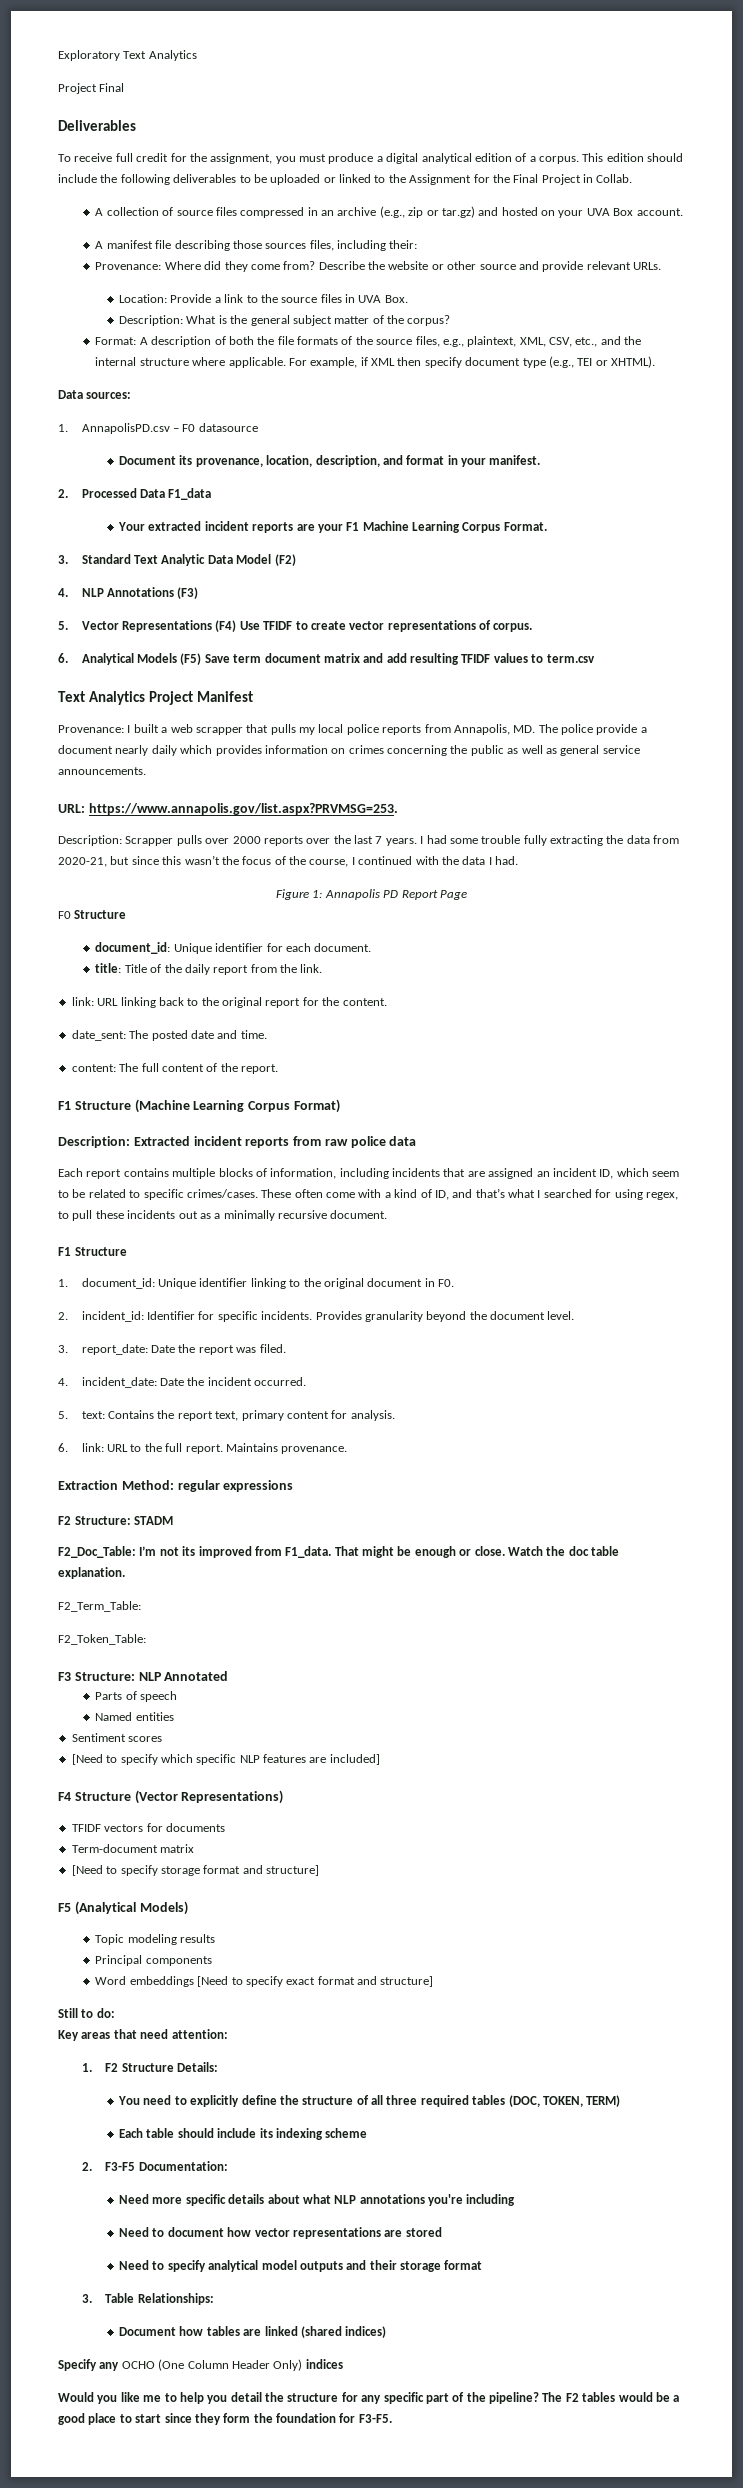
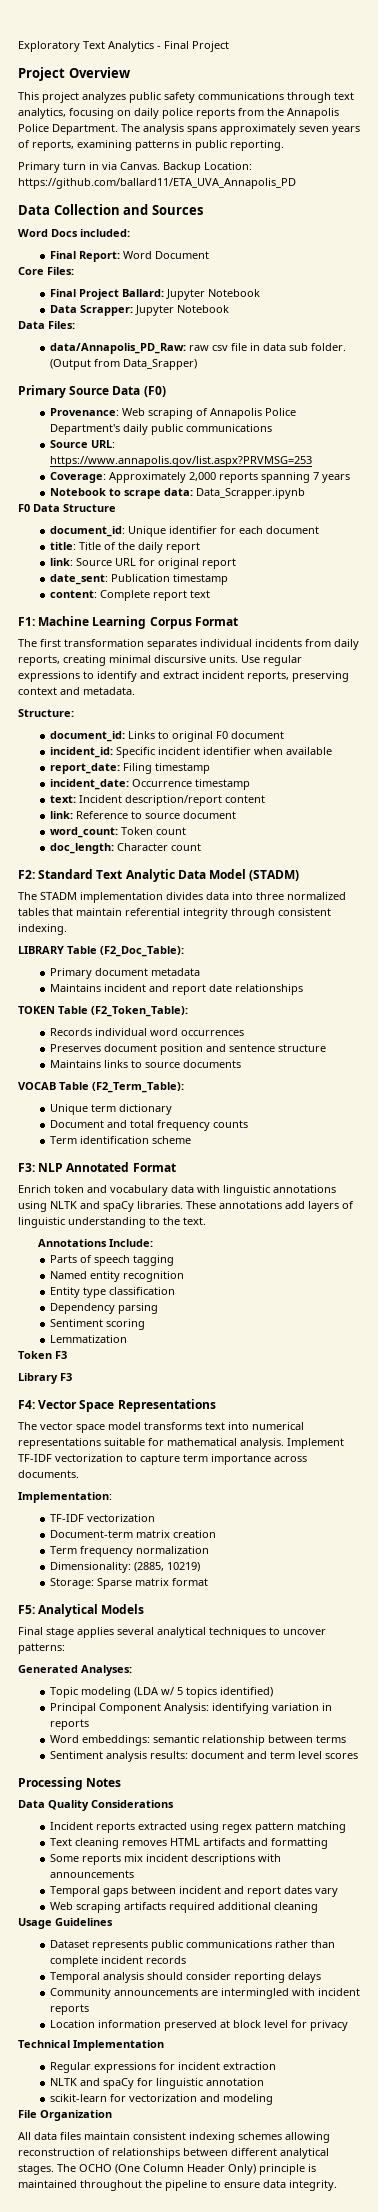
[58,83,125,94] [58,120,136,131] [58,153,684,164] [58,174,633,185] [95,206,683,218] [95,240,418,251] [95,261,662,272] [119,294,408,303] [119,315,451,326] [95,336,642,347] [95,356,656,368] [58,390,132,399] [58,423,258,434] [119,455,541,467] [58,488,212,500] [118,521,547,533] [58,554,296,566] [58,587,199,599] [58,620,533,632] [58,653,595,665] [58,691,253,705] [58,724,647,735] [58,745,640,756] [58,767,146,775] [58,803,398,815] [58,835,680,846] [58,855,518,867] [276,889,467,900] [58,911,71,919] // Project Final // Deliverables // To receive full credit for the assignment, you must produce a digital analytical edition of a corpus. This edition should include the following deliverables to be uploaded or linked to the Assignment for the Final Project in Collab. // A collection of source files compressed in an archive (e.g., zip or tar.gz) and hosted on your UVA Box account. // A manifest file describing those sources files, including their: // Provenance: Where did they come from? Describe the website or other source and provide relevant URLs. // Location: Provide a link to the source files in UVA Box. // Description: What is the general subject matter of the corpus? // Format: A description of both the file formats of the source files, e.g., plaintext, XML, CSV, etc., and the internal structure where applicable. For example, if XML then specify document type (e.g., TEI or XHTML). // Data sources: // 1. AnnapolisPD.csv – F0 datasource // Document its provenance, location, description, and format in your manifest. // 2. Processed Data F1_data // Your extracted incident reports are your F1 Machine Learning Corpus Format. // 3. Standard Text Analytic Data Model (F2) // 4. NLP Annotations (F3) // 5. Vector Representations (F4) Use TFIDF to create vector representations of corpus. // 6. Analytical Models (F5) Save term document matrix and add resulting TFIDF values to term.csv // Text Analytics Project Manifest // Provenance: I built a web scrapper that pulls my local police reports from Annapolis, MD. The police provide a document nearly daily which provides information on crimes concerning the public as well as general service announcements. // URL: https://www.annapolis.gov/list.aspx?PRVMSG=253. // Description: Scrapper pulls over 2000 reports over the last 7 years. I had some trouble fully extracting the data from 2020-21, but since this wasn’t the focus of the course, I continued with the data I had. // Figure 1: Annapolis PD Report Page // F0 -> [157,41,229,52] [18,67,130,81] [18,92,354,103] [18,108,339,119] [18,124,360,135] [18,140,284,151] [18,162,252,173] [18,178,296,189] [18,204,203,215] [18,229,130,237] [49,251,209,262] [18,267,74,275] [49,289,260,300] [49,305,229,316] [18,321,75,329] [49,343,346,354] [49,359,197,370] [18,385,166,398] [49,408,296,419] [49,424,272,435] [49,440,115,448] [49,456,312,467] [49,472,350,483] [49,488,305,499] [18,504,60,512] - Final Project // Project Overview // This project analyzes public safety communications through text analytics, focusing on daily police reports from the Annapolis Police Department. The analysis spans approximately seven years of reports, examining patterns in public reporting. // Primary turn in via Canvas. Backup Location: https://github.com/ballard11/ETA_UVA_Annapolis_PD // Data Collection and Sources // Word Docs included: // Final Report: Word Document // Core Files: // Final Project Ballard: Jupyter Notebook // Data Scrapper: Jupyter Notebook // Data Files: // data/Annapolis_PD_Raw: raw csv file in data sub folder. (Output from Data_Srapper) // Primary Source Data (F0) // Provenance: Web scraping of Annapolis Police Department's daily public communications // Source URL: https://www.annapolis.gov/list.aspx?PRVMSG=253 // Coverage: Approximately 2,000 reports spanning 7 years // Notebook to scrape data: Data_Scrapper.ipynb // F0 Data
[314,943,372,952] document. -> [265,526,319,534] document
[250,964,323,973] [71,997,387,1008] [71,1030,267,1041] [71,1063,278,1074] [58,1099,340,1113] [58,1136,417,1148] [58,1168,679,1179] [58,1188,678,1200] [58,1210,388,1221] [58,1247,127,1256] [58,1278,455,1289] [58,1311,575,1322] [58,1344,286,1355] [58,1377,307,1388] [58,1410,395,1421] [58,1443,348,1454] [58,1480,294,1492] [58,1516,174,1525] [58,1546,619,1558] [58,1567,125,1579] [58,1601,141,1612] [58,1634,146,1645] [58,1671,229,1681] from the link. // link: URL linking back to the original report for the content. // date_sent: The posted date and time. // content: The full content of the report. // F1 Structure (Machine Learning Corpus Format) // Description: Extracted incident reports from raw police data // Each report contains multiple blocks of information, including incidents that are assigned an incident ID, which seem to be related to specific crimes/cases. These often come with a kind of ID, and that’s what I searched for using regex, to pull these incidents out as a minimally recursive document. // F1 Structure // 1. document_id: Unique identifier linking to the original document in F0. // 2. incident_id: Identifier for specific incidents. Provides granularity beyond the document level. // 3. report_date: Date the report was filed. // 4. incident_date: Date the incident occurred. // 5. text: Contains the report text, primary content for analysis. // 6. link: URL to the full report. Maintains provenance. // Extraction Method: regular expressions // F2 Structure: STADM // F2_Doc_Table: I’m not its improved from F1_data. That might be enough or close. Watch the doc table explanation. // F2_Term_Table: // F2_Token_Table: // F3 Structure: NLP Annotated -> [49,558,236,569] [49,574,228,585] [49,590,210,601] [18,616,238,629] [18,639,359,650] [18,655,302,666] [18,671,349,682] [18,687,135,695] [18,709,74,717] [49,731,284,742] [49,747,332,758] [49,763,210,774] [49,779,250,790] [49,795,265,806] [49,811,236,819] [49,827,186,838] [49,843,201,854] [18,869,300,882] [18,892,346,903] [18,908,331,919] [18,924,67,935] [18,946,184,957] [49,968,200,979] [49,984,303,995] [18,1006,188,1017] [49,1028,244,1036] [49,1044,326,1055] [49,1060,241,1068] [18,1082,184,1093] [49,1104,172,1115] [49,1120,248,1131] [49,1136,191,1144] [18,1162,176,1172] [18,1185,336,1196] [18,1201,354,1212] [18,1217,206,1228] [37,1239,153,1247] // link: Source URL for original report // date_sent: Publication timestamp // content: Complete report text // F1: Machine Learning Corpus Format // The first transformation separates individual incidents from daily reports, creating minimal discursive units. Use regular expressions to identify and extract incident reports, preserving context and metadata. // Structure: // document_id: Links to original F0 document // incident_id: Specific incident identifier when available // report_date: Filing timestamp // incident_date: Occurrence timestamp // text: Incident description/report content // link: Reference to source document // word_count: Token count // doc_length: Character count // F2: Standard Text Analytic Data Model (STADM) // The STADM implementation divides data into three normalized tables that maintain referential integrity through consistent indexing. // LIBRARY Table (F2_Doc_Table): // Primary document metadata // Maintains incident and report date relationships // TOKEN Table (F2_Token_Table): // Records individual word occurrences // Preserves document position and sentence structure // Maintains links to source documents // VOCAB Table (F2_Term_Table): // Unique term dictionary // Document and total frequency counts // Term identification scheme // F3: NLP Annotated Format // Enrich token and vocabulary data with linguistic annotations using NLTK and spaCy libraries. These annotations add layers of linguistic understanding to the text. // Annotations Include:
(178, 1696) none -> [132,1255,174,1266] tagging
[135,1712,174,1721] [71,1733,163,1742] [71,1754,380,1765] [58,1790,284,1804] [71,1823,225,1832] [71,1844,195,1853] [71,1865,319,1876] [58,1901,188,1915] [95,1934,216,1945] [95,1955,212,1966] [95,1976,434,1987] [58,2008,115,2018] [58,2029,228,2041] [81,2062,219,2072] [118,2095,621,2107] [119,2128,368,2140] [81,2161,228,2171] [119,2194,516,2206] [119,2227,442,2239] [119,2260,483,2272] [81,2293,214,2305] [119,2326,387,2338] [58,2359,120,2371] entities // Sentiment scores // [Need to specify which specific NLP features are included] // F4 Structure (Vector Representations) // TFIDF vectors for documents // Term-document matrix // [Need to specify storage format and structure] // F5 (Analytical Models) // Topic modeling results // Principal components // Word embeddings [Need to specify exact format and structure] // Still to do: // Key areas that need attention: // 1. F2 Structure Details: // You need to explicitly define the structure of all three required tables (DOC, TOKEN, TERM) // Each table should include its indexing scheme // 2. F3-F5 Documentation: // Need more specific details about what NLP annotations you're including // Need to document how vector representations are stored // Need to specify analytical model outputs and their storage format // 3. Table Relationships: // Document how tables are linked (shared indices) // Specify any -> [89,1271,184,1282] [49,1287,175,1298] [49,1303,158,1314] [49,1319,145,1330] [49,1335,127,1343] [18,1351,67,1359] [18,1373,72,1384] [18,1399,216,1412] [18,1422,304,1433] [18,1438,344,1449] [18,1454,307,1465] [18,1470,79,1478] [18,1492,112,1503] [49,1514,155,1522] [49,1530,216,1538] [49,1546,209,1557] [49,1562,200,1573] [49,1578,208,1589] [18,1604,145,1617] [18,1627,326,1638] [18,1643,65,1654] [18,1665,132,1676] [49,1687,273,1698] [49,1703,332,1714] [49,1719,89,1730] [49,1735,346,1746] [49,1751,358,1762] [18,1777,122,1790] [18,1800,174,1811] [49,1822,346,1833] [49,1838,328,1849] [49,1854,281,1865] [49,1870,134,1878] [49,1886,338,1897] [49,1902,318,1913] [18,1918,113,1929] [49,1940,335,1951] [49,1956,186,1967] [49,1972,321,1983] [49,1988,360,1999] [49,2004,89,2015] [49,2020,348,2031] [18,2040,164,2051] [49,2062,276,2073] [49,2078,264,2089] [49,2094,273,2105] [18,2110,112,2121] [18,2132,330,2143] [18,2148,329,2159] [18,2164,76,2175] entity recognition // Entity type classification // Dependency parsing // Sentiment scoring // Lemmatization // Token F3 // Library F3 // F4: Vector Space Representations // The vector space model transforms text into numerical representations suitable for mathematical analysis. Implement TF-IDF vectorization to capture term importance across documents. // Implementation: // TF-IDF vectorization // Document-term matrix creation // Term frequency normalization // Dimensionality: (2885, 10219) // Storage: Sparse matrix format // F5: Analytical Models // Final stage applies several analytical techniques to uncover patterns: // Generated Analyses: // Topic modeling (LDA w/ 5 topics identified) // Principal Component Analysis: identifying variation in reports // Word embeddings: semantic relationship between terms // Sentiment analysis results: document and term level scores // Processing Notes // Data Quality Considerations // Incident reports extracted using regex pattern matching // Text cleaning removes HTML artifacts and formatting // Some reports mix incident descriptions with announcements // Temporal gaps between incident and report dates vary // Web scraping artifacts required additional cleaning // Usage Guidelines // Dataset represents public communications rather than complete incident records // Temporal analysis should consider reporting delays // Community announcements are intermingled with incident reports // Location information preserved at block level for privacy // Technical Implementation // Regular expressions for incident extraction // NLTK and spaCy for linguistic annotation // scikit-learn for vectorization and modeling // File Organization // All data files maintain consistent indexing schemes allowing reconstruction of relationships between different analytical stages. The
[305,2359,343,2369] [58,2392,680,2404] [58,2413,392,2425] indices // Would you like me to help you detail the structure for any specific part of the pipeline? The F2 tables would be a good place to start since they form the foundation for F3-F5. -> [259,2164,316,2175] [18,2180,337,2191] principle is maintained throughout the pipeline to ensure data integrity.

